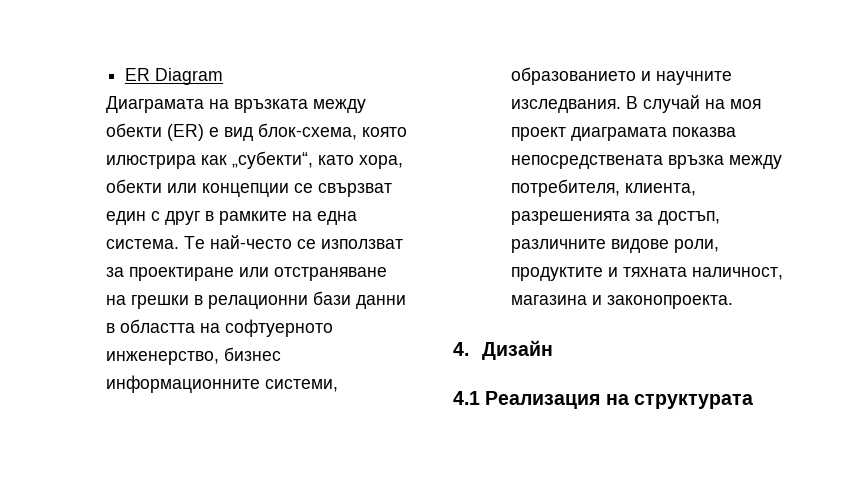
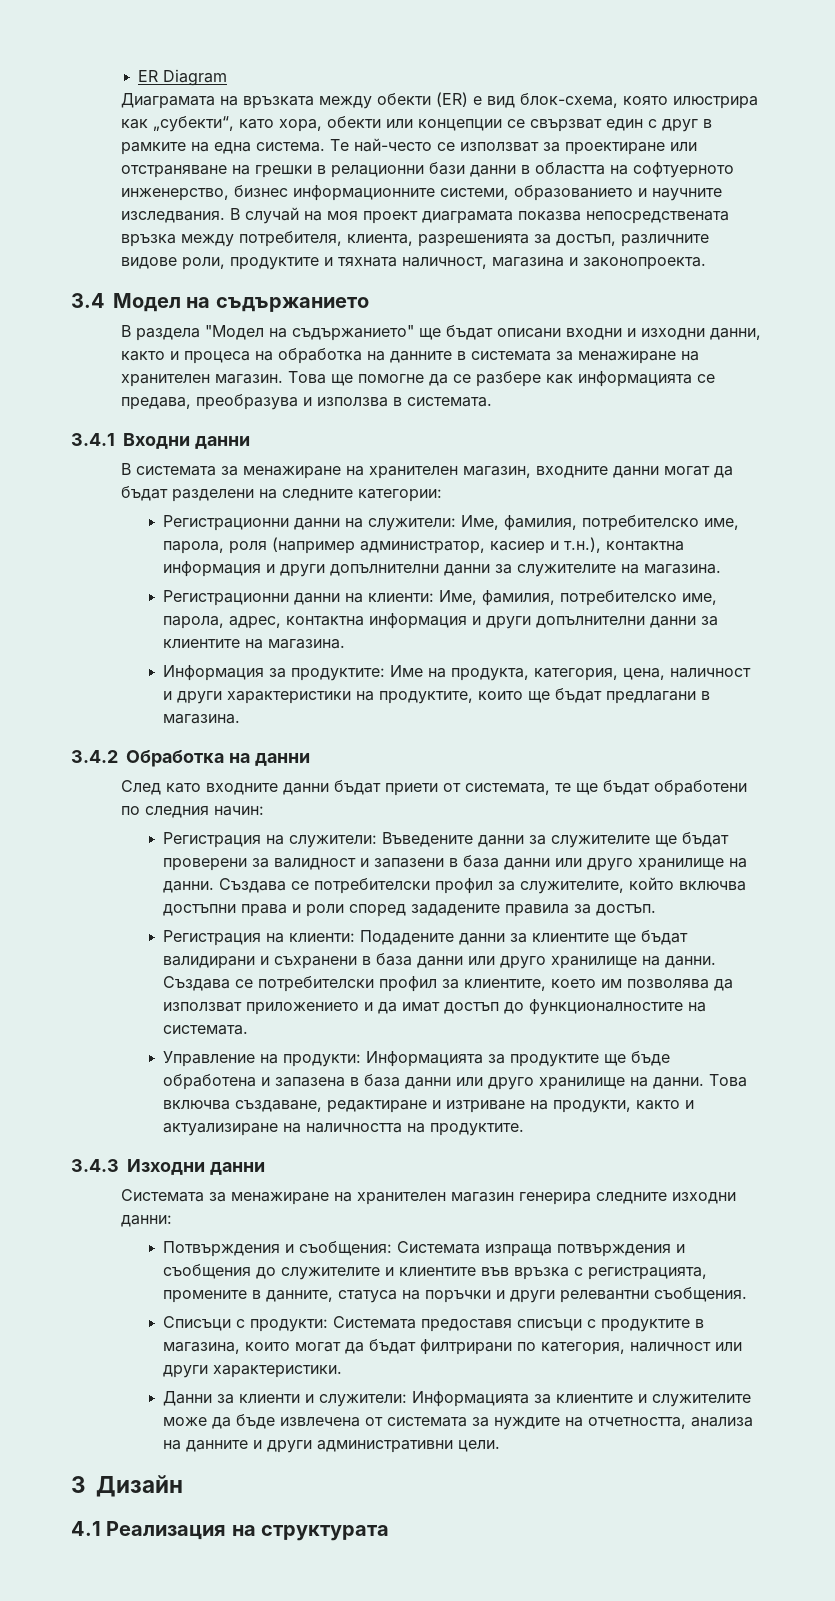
[453,342,469,356] 4. -> [71,293,369,312] [120,325,761,341] [120,348,699,364] [120,371,715,387] [120,394,492,410] [71,433,250,449] [120,463,733,479] [120,486,442,502] [163,515,740,531] [163,537,685,554] [163,561,722,577] [163,590,718,606] [163,613,719,629] [163,639,346,649] [163,665,752,681] [163,688,711,704] [163,714,241,724] [71,750,310,767] [120,780,747,796] [120,806,264,818] [163,832,730,848] [163,855,748,871] [163,877,747,894] [163,904,657,917] [163,930,689,946] [163,953,717,969] [163,976,734,992] [163,999,707,1015] [163,1025,249,1035] [163,1051,671,1067] [163,1074,748,1090] [163,1100,695,1113] [163,1123,525,1136] [71,1159,265,1175] [120,1189,736,1205] [120,1215,172,1227] [163,1241,686,1257] [163,1264,708,1280] [163,1287,748,1303] [163,1316,705,1332] [163,1339,743,1355] [163,1365,343,1378] [163,1391,752,1407] [163,1414,754,1430] [163,1440,501,1453] [71,1476,86,1493] 3.4 Модел на съдържанието // В раздела "Модел на съдържанието" ще бъдат описани входни и изходни данни, както и процеса на обработка на данните в системата за менажиране на хранителен магазин. Това ще помогне да се разбере как информацията се предава, преобразува и използва в системата. // 3.4.1 Входни данни // В системата за менажиране на хранителен магазин, входните данни могат да бъдат разделени на следните категории: // Регистрационни данни на служители: Име, фамилия, потребителско име, парола, роля (например администратор, касиер и т.н.), контактна информация и други допълнителни данни за служителите на магазина. // Регистрационни данни на клиенти: Име, фамилия, потребителско име, парола, адрес, контактна информация и други допълнителни данни за клиентите на магазина. // Информация за продуктите: Име на продукта, категория, цена, наличност и други характеристики на продуктите, които ще бъдат предлагани в магазина. // 3.4.2 Обработка на данни // След като входните данни бъдат приети от системата, те ще бъдат обработени по следния начин: // Регистрация на служители: Въведените данни за служителите ще бъдат проверени за валидност и запазени в база данни или друго хранилище на данни. Създава се потребителски профил за служителите, който включва достъпни права и роли според зададените правила за достъп. // Регистрация на клиенти: Подадените данни за клиентите ще бъдат валидирани и съхранени в база данни или друго хранилище на данни. Създава се потребителски профил за клиентите, което им позволява да използват приложението и да имат достъп до функционалностите на системата. // Управление на продукти: Информацията за продуктите ще бъде обработена и запазена в база данни или друго хранилище на данни. Това включва създаване, редактиране и изтриване на продукти, както и актуализиране на наличността на продуктите. // 3.4.3 Изходни данни // Системата за менажиране на хранителен магазин генерира следните изходни данни: // Потвърждения и съобщения: Системата изпраща потвърждения и съобщения до служителите и клиентите във връзка с регистрацията, промените в данните, статуса на поръчки и други релевантни съобщения. // Списъци с продукти: Системата предоставя списъци с продуктите в магазина, които могат да бъдат филтрирани по категория, наличност или други характеристики. // Данни за клиенти и служители: Информацията за клиентите и служителите може да бъде извлечена от системата за нуждите на отчетността, анализа на данните и други административни цели. // 3

